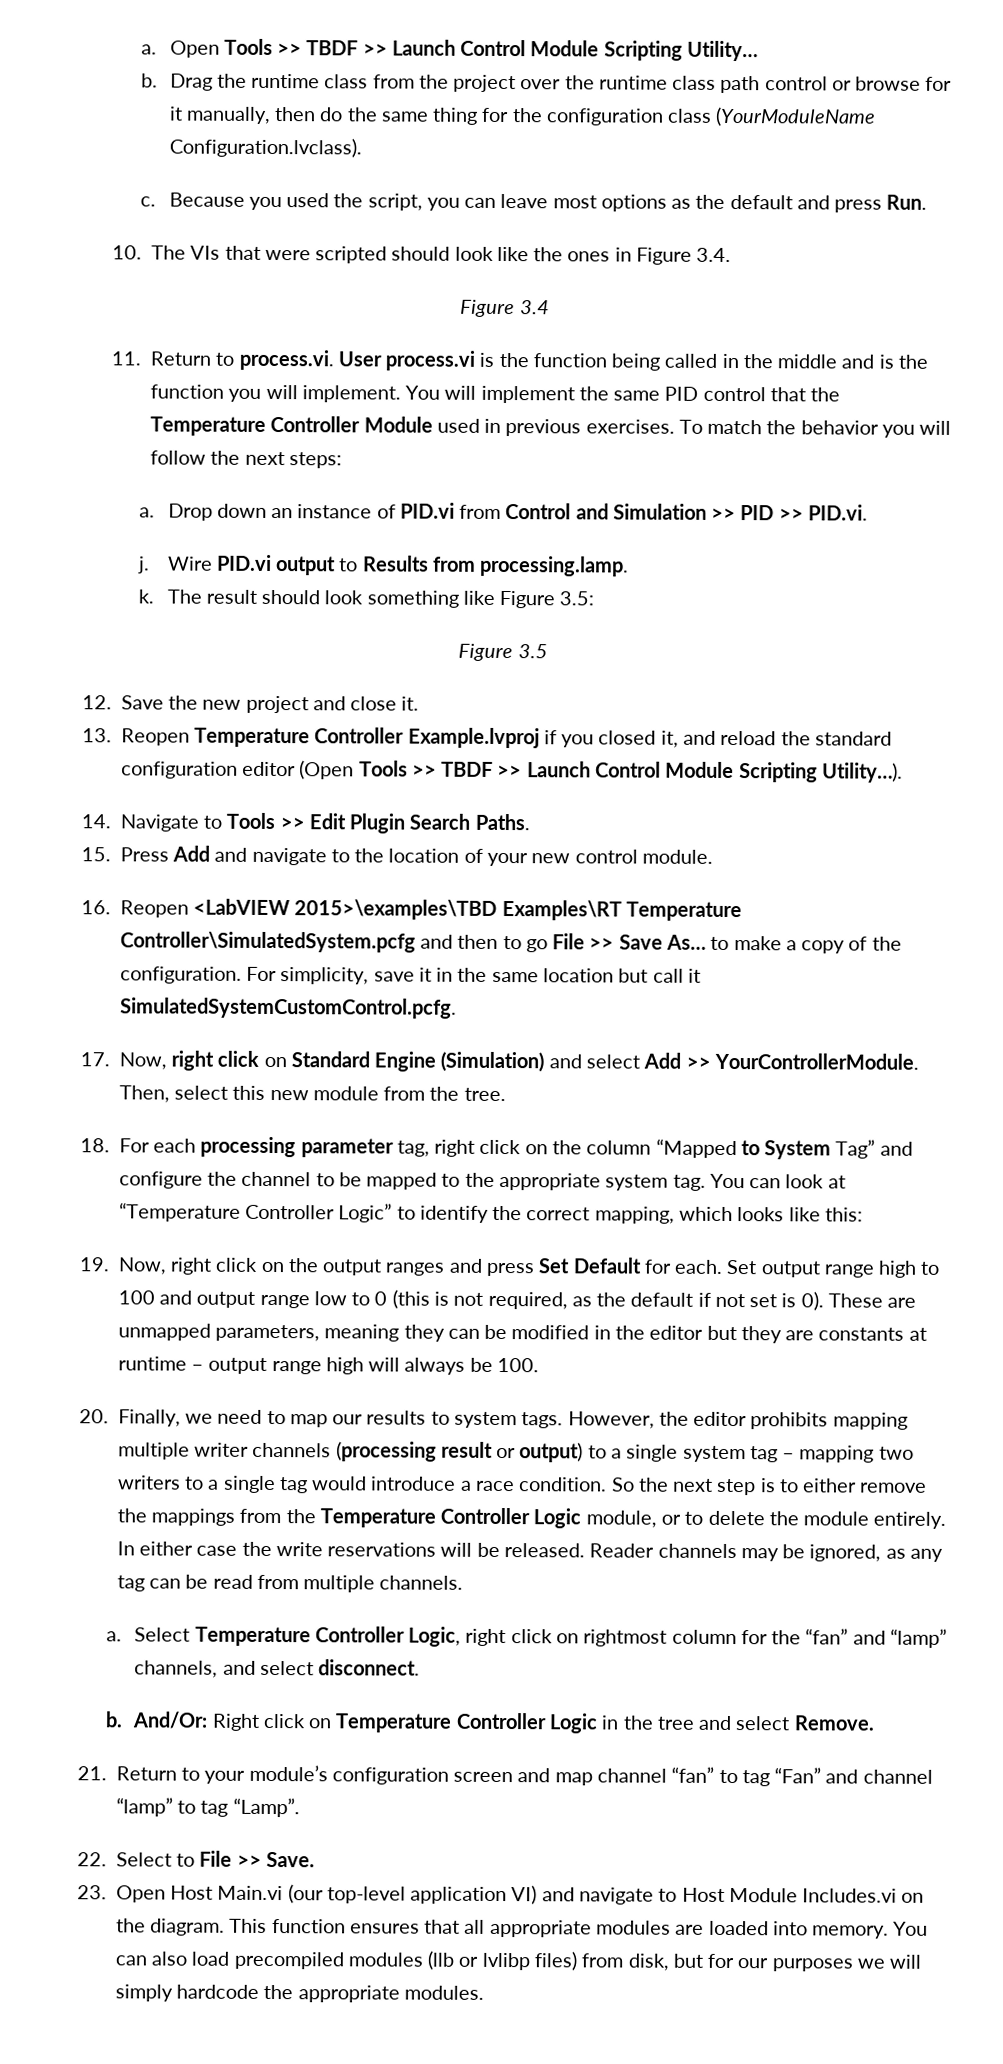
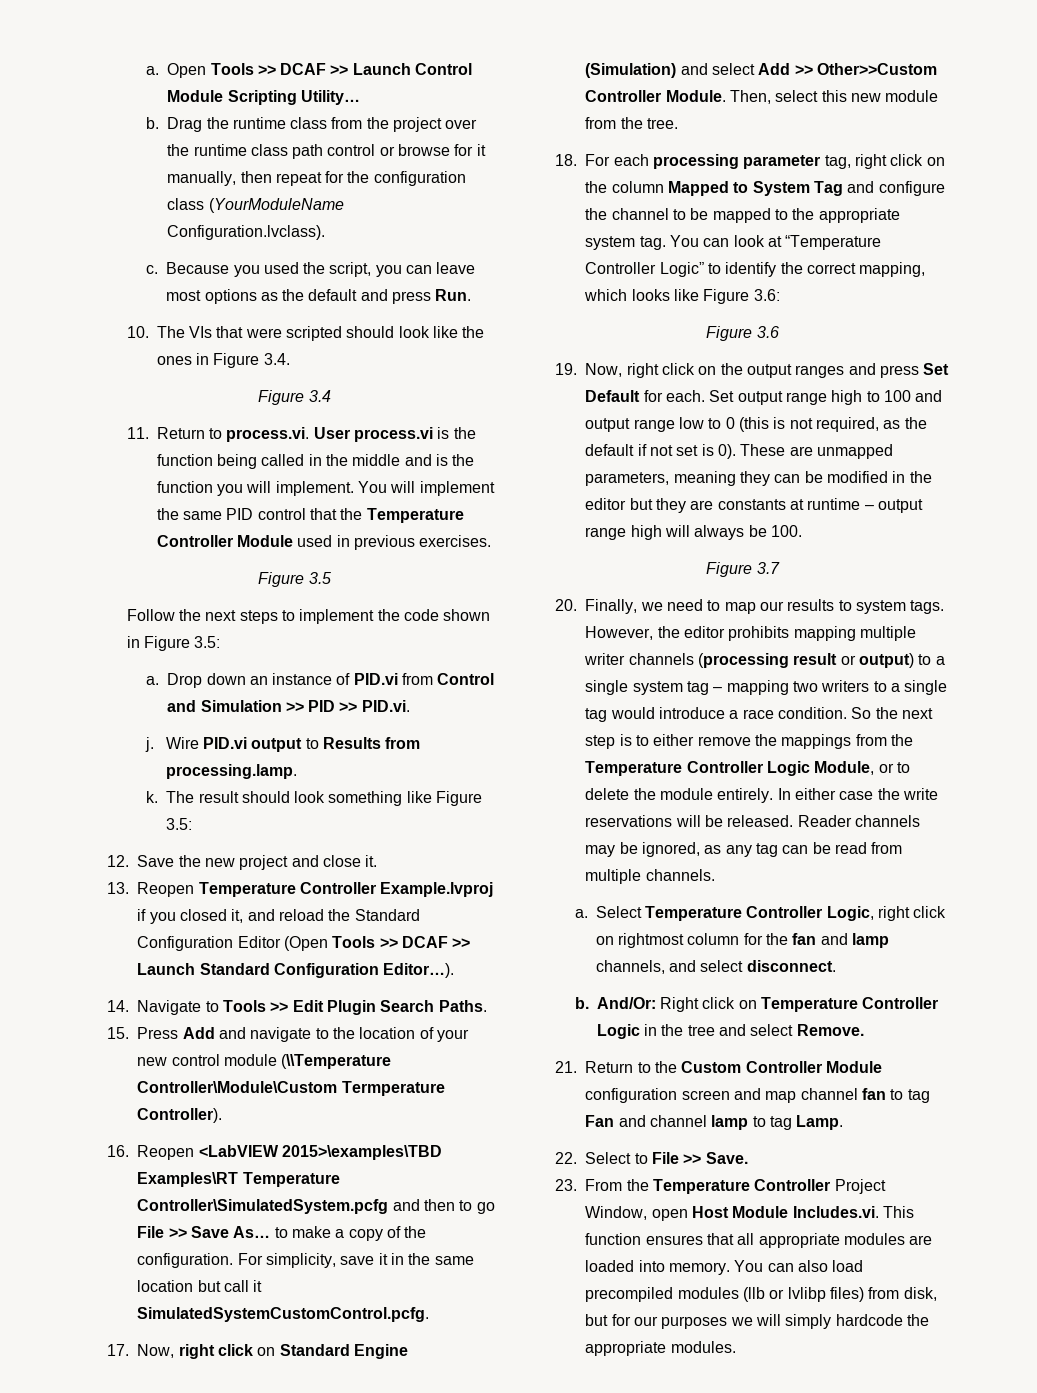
[306,40,359,56] TBDF -> [280,63,327,75] DCAF
[319,107,479,125] do the same thing -> [275,172,322,186] repeat
[678,419,952,438] [150,450,342,469] To match the behavior you will follow the next steps: -> [258,572,331,587] [126,609,491,624] [126,636,221,651] // Figure 3.5 // Follow the next steps to implement the code shown in Figure 3.5:
[458,643,548,662] // Figure 3.5 -> (193, 824) none
[814,731,892,746] [120,761,297,779] standard configuration editor -> [354,909,420,921] [137,936,281,951] Standard Configuration Editor
[441,761,903,783] TBDF >> Launch Control Module Scripting Utility…). -> [402,936,471,948] [137,963,455,978] DCAF >> Launch Standard Configuration Editor…).
[641,849,713,864] module. -> [224,1054,392,1069] [137,1081,445,1096] [137,1108,223,1123] module (\\Temperature Controller\Module\Custom Termperature Controller).
[713,1052,919,1070] YourControllerModule. -> [817,63,938,75] [585,90,726,102] Other>>Custom Controller Module.
[655,1138,737,1159] “Mapped -> [668,181,730,196] Mapped
[835,1139,876,1159] Tag” -> [814,181,844,196] Tag
[824,1207,863,1222] this: -> [703,289,780,304] [706,326,779,341] Figure 3.6: // Figure 3.6
(539, 1365) none -> [706,562,780,577] // Figure 3.7
[585,1510,657,1528] module, -> [814,761,875,775] Module,
[805,1628,947,1648] “fan” and “lamp” -> [792,933,890,948] fan and lamp
[204,1764,328,1784] your module’s -> [655,1061,883,1073] the Custom Controller Module
[671,1766,822,1787] “fan” to tag “Fan” -> [862,1088,930,1103] [585,1115,615,1127] fan to tag Fan
[115,1797,300,1818] “lamp” to tag “Lamp”. -> [711,1115,844,1130] lamp to tag Lamp.
[115,1884,925,1905] [115,1918,226,1936] Open Host Main.vi (our top-level application VI) and navigate to Host Module Includes.vi on the diagram. -> [585,1179,886,1194] [585,1206,879,1221] From the Temperature Controller Project Window, open Host Module Includes.vi.

